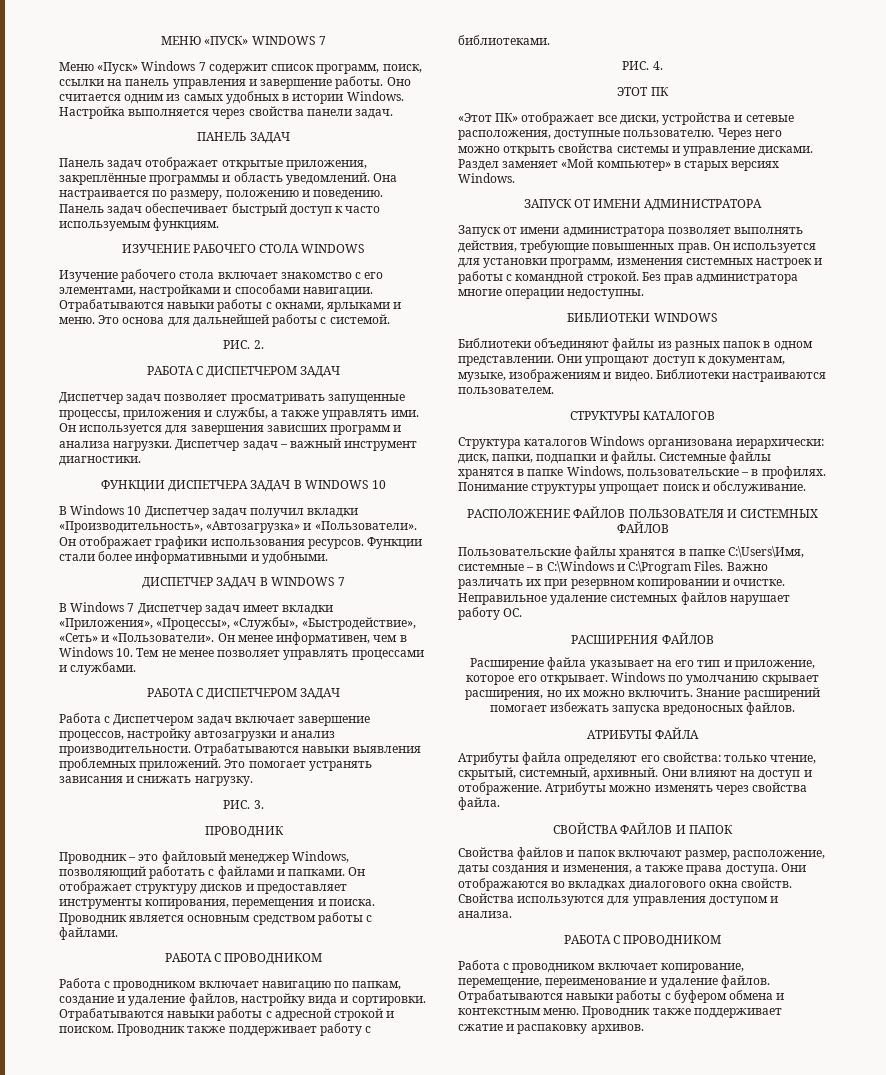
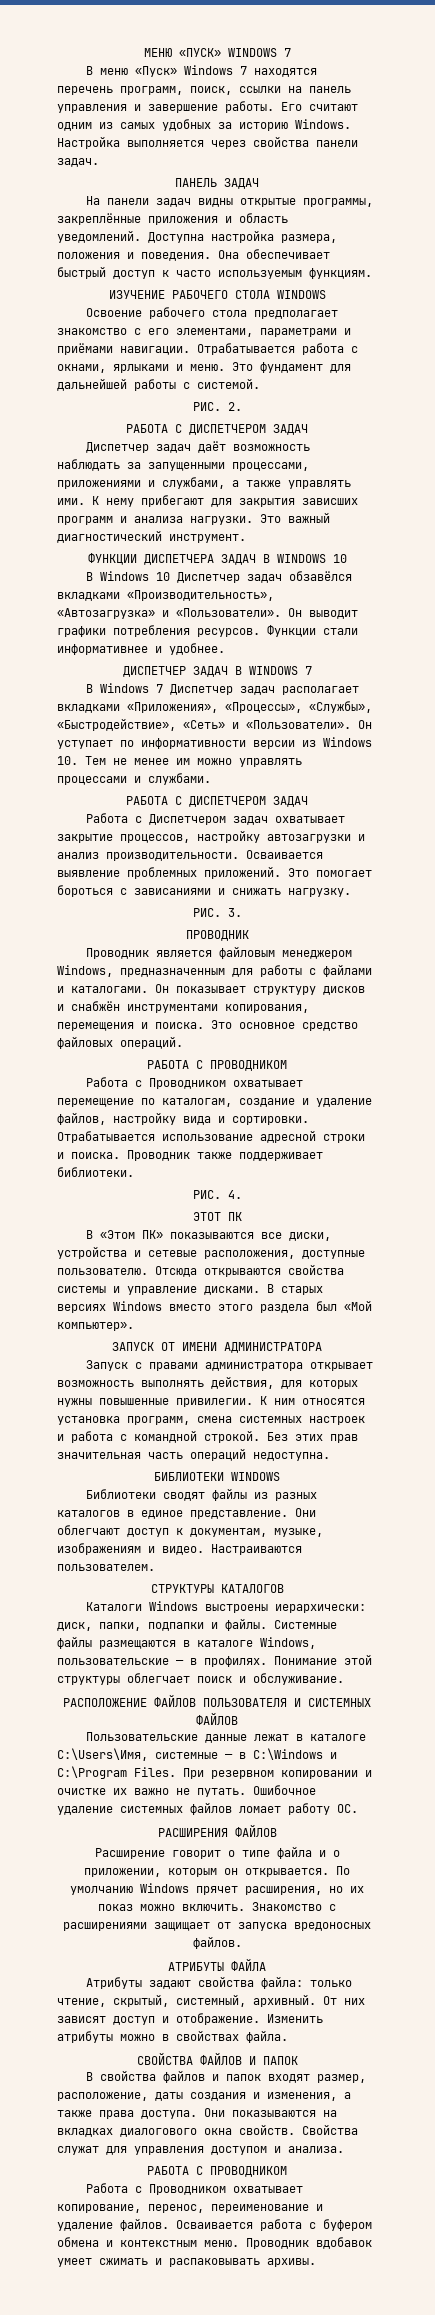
[59,62,94,71] Меню -> [86,66,129,75] В меню
[208,64,315,74] содержит список -> [254,68,318,77] [57,86,113,95] находятся перечень
[386,77,411,86] [59,94,121,101] Оно считается -> [281,102,358,111] Его считают
[282,94,344,104] в истории -> [218,122,288,131] за историю
[59,157,367,170] [59,172,398,185] [59,190,384,200] [59,204,143,216] Панель задач отображает открытые приложения, закреплённые программы и область уведомлений. Она настраивается по размеру, положению и поведению. Панель задач -> [86,196,374,207] [57,213,288,225] [57,230,337,243] [57,250,239,261] На панели задач видны открытые программы, закреплённые приложения и область уведомлений. Доступна настройка размера, положения и поведения. Она
[59,270,118,282] Изучение -> [86,308,143,317] Освоение
[217,272,278,279] включает -> [254,310,339,319] предполагает
[139,284,373,297] [59,299,263,312] настройками и способами навигации. Отрабатываются навыки работы -> [260,328,351,337] [57,343,344,355] параметрами и приёмами навигации. Отрабатывается работа
[122,317,165,324] основа -> [260,362,323,373] фундамент
[164,394,405,404] [59,407,419,420] [59,423,264,435] позволяет просматривать запущенные процессы, приложения и службы, а также управлять ими. Он используется для завершения -> [198,441,311,453] [57,459,309,471] [57,477,351,489] [57,495,295,507] даёт возможность наблюдать за запущенными процессами, приложениями и службами, а также управлять ими. К нему прибегают для закрытия
[175,438,418,451] [59,456,141,466] Диспетчер задач – важный инструмент диагностики. -> [260,512,330,523] [57,530,246,543] Это важный диагностический инструмент.
[250,508,359,518] получил вкладки -> [289,571,353,581] [57,592,120,601] обзавёлся вкладками
[79,536,423,549] [59,551,328,564] отображает графики использования ресурсов. Функции стали более информативными и удобными. -> [309,610,358,619] [57,625,358,637] [57,643,225,655] выводит графики потребления ресурсов. Функции стали информативнее и удобнее.
[243,605,334,615] имеет вкладки -> [282,686,360,695] [57,704,120,713] располагает вкладками
[237,632,407,645] менее информативен, чем в -> [57,738,316,749] уступает по информативности версии из
[217,650,281,657] позволяет -> [176,758,232,765] им можно
[234,716,371,726] включает завершение -> [275,816,346,823] [57,834,113,843] охватывает закрытие
[194,743,421,756] Отрабатываются навыки выявления -> [246,850,323,859] [57,870,120,877] Осваивается выявление
[308,761,372,771] [59,776,123,783] устранять зависания -> [57,885,211,897] бороться с зависаниями
[128,851,350,864] [59,866,366,879] [59,881,132,894] – это файловый менеджер Windows, позволяющий работать с файлами и папками. Он отображает -> [156,946,353,959] [57,964,372,977] [57,984,246,993] является файловым менеджером Windows, предназначенным для работы с файлами и каталогами. Он показывает
[256,884,347,894] [59,899,142,909] предоставляет инструменты -> [71,1001,218,1013] снабжён инструментами
[59,912,373,925] [59,927,118,940] [164,953,323,965] [59,978,402,991] Проводник является основным средством работы с файлами. // РАБОТА С ПРОВОДНИКОМ // Работа с проводником включает навигацию по папкам, -> [211,1020,358,1031] [57,1036,183,1049] [147,1060,287,1071] [86,1077,304,1089] [57,1098,232,1107] Это основное средство файловых операций. // РАБОТА С ПРОВОДНИКОМ // Работа с Проводником охватывает перемещение по каталогам,
[59,1008,395,1021] [59,1023,372,1036] [458,35,550,45] Отрабатываются навыки работы с адресной строкой и поиском. Проводник также поддерживает работу с библиотеками. -> [57,1130,365,1143] [57,1150,323,1161] [57,1167,134,1177] Отрабатывается использование адресной строки и поиска. Проводник также поддерживает библиотеки.
[458,112,595,125] «Этот ПК» отображает -> [86,1230,255,1239] В «Этом ПК» показываются
[717,128,782,140] [458,146,556,156] Через него можно открыть -> [155,1266,281,1277] Отсюда открываются
[458,158,780,171] [458,173,515,183] Раздел заменяет «Мой компьютер» в старых версиях Windows. -> [267,1284,323,1295] [57,1300,372,1313] [57,1322,134,1331] В старых версиях Windows вместо этого раздела был «Мой компьютер».
[503,227,804,237] [458,240,817,253] [458,258,683,268] от имени администратора позволяет выполнять действия, требующие повышенных прав. Он используется для установки программ, изменения -> [135,1362,374,1371] [57,1376,358,1389] [57,1396,365,1407] [57,1416,232,1425] с правами администратора открывает возможность выполнять действия, для которых нужны повышенные привилегии. К ним относятся установка программ, смена
[458,271,503,284] работы -> [71,1431,113,1443] работа
[664,274,799,284] [458,289,645,299] прав администратора многие операции недоступны. -> [295,1434,358,1443] [57,1448,330,1461] этих прав значительная часть операций недоступна.
[534,338,610,351] объединяют -> [163,1492,206,1501] сводят
[723,341,813,351] [458,354,650,366] папок в одном представлении. Они упрощают -> [57,1508,316,1519] [57,1525,120,1535] каталогов в единое представление. Они облегчают
[655,369,827,382] Библиотеки настраиваются -> [211,1544,302,1555] Настраиваются
[458,436,733,449] Структура каталогов Windows организована -> [86,1601,269,1613] Каталоги Windows выстроены
[458,469,564,479] хранятся в папке -> [99,1640,253,1649] размещаются в каталоге
[741,472,750,476] – -> [176,1660,184,1665] —
[531,484,660,494] структуры упрощает -> [344,1654,372,1665] [57,1673,190,1685] этой структуры облегчает
[574,546,725,559] файлы хранятся в папке -> [205,1734,367,1743] данные лежат в каталоге
[526,567,535,571] – -> [225,1754,233,1759] —
[726,562,768,571] [458,579,786,589] [458,593,547,605] Важно различать их при резервном копировании и очистке. Неправильное -> [183,1768,372,1779] [57,1785,316,1797] При резервном копировании и очистке их важно не путать. Ошибочное
[729,595,790,605] нарушает -> [239,1806,281,1813] ломает
[547,657,815,670] [466,672,819,685] файла указывает на его тип и приложение, которое его открывает. Windows по умолчанию скрывает -> [171,1846,340,1859] [84,1866,350,1877] [70,1883,238,1895] говорит о типе файла и о приложении, которым он открывается. По умолчанию Windows прячет
(580, 693) none -> [98,1904,133,1911] показ
[696,687,820,700] [489,702,609,712] Знание расширений помогает избежать -> [252,1902,336,1911] [63,1922,231,1931] Знакомство с расширениями защищает от
[522,752,721,765] файла определяют его свойства: -> [149,1976,304,1989] задают свойства файла:
[661,768,812,780] [458,782,808,795] Они влияют на доступ и отображение. Атрибуты можно изменять через свойства -> [323,1996,365,2005] [57,2013,323,2025] [57,2030,239,2043] От них зависят доступ и отображение. Изменить атрибуты можно в свойствах
[458,847,514,857] Свойства -> [86,2070,157,2081] В свойства
[617,850,682,857] включают -> [268,2074,311,2083] входят
[458,878,566,891] отображаются во -> [232,2110,337,2117] показываются на
[517,896,605,906] используются -> [57,2146,99,2155] служат
[512,963,744,973] [458,978,542,988] проводником включает копирование, перемещение, -> [149,2184,304,2195] [57,2204,204,2213] Проводником охватывает копирование, перенос,
[458,990,662,1003] Отрабатываются навыки работы -> [176,2219,302,2231] Осваивается работа
[652,1008,782,1018] [458,1024,644,1034] также поддерживает сжатие и распаковку архивов. -> [316,2237,372,2249] [57,2258,316,2267] вдобавок умеет сжимать и распаковывать архивы.

